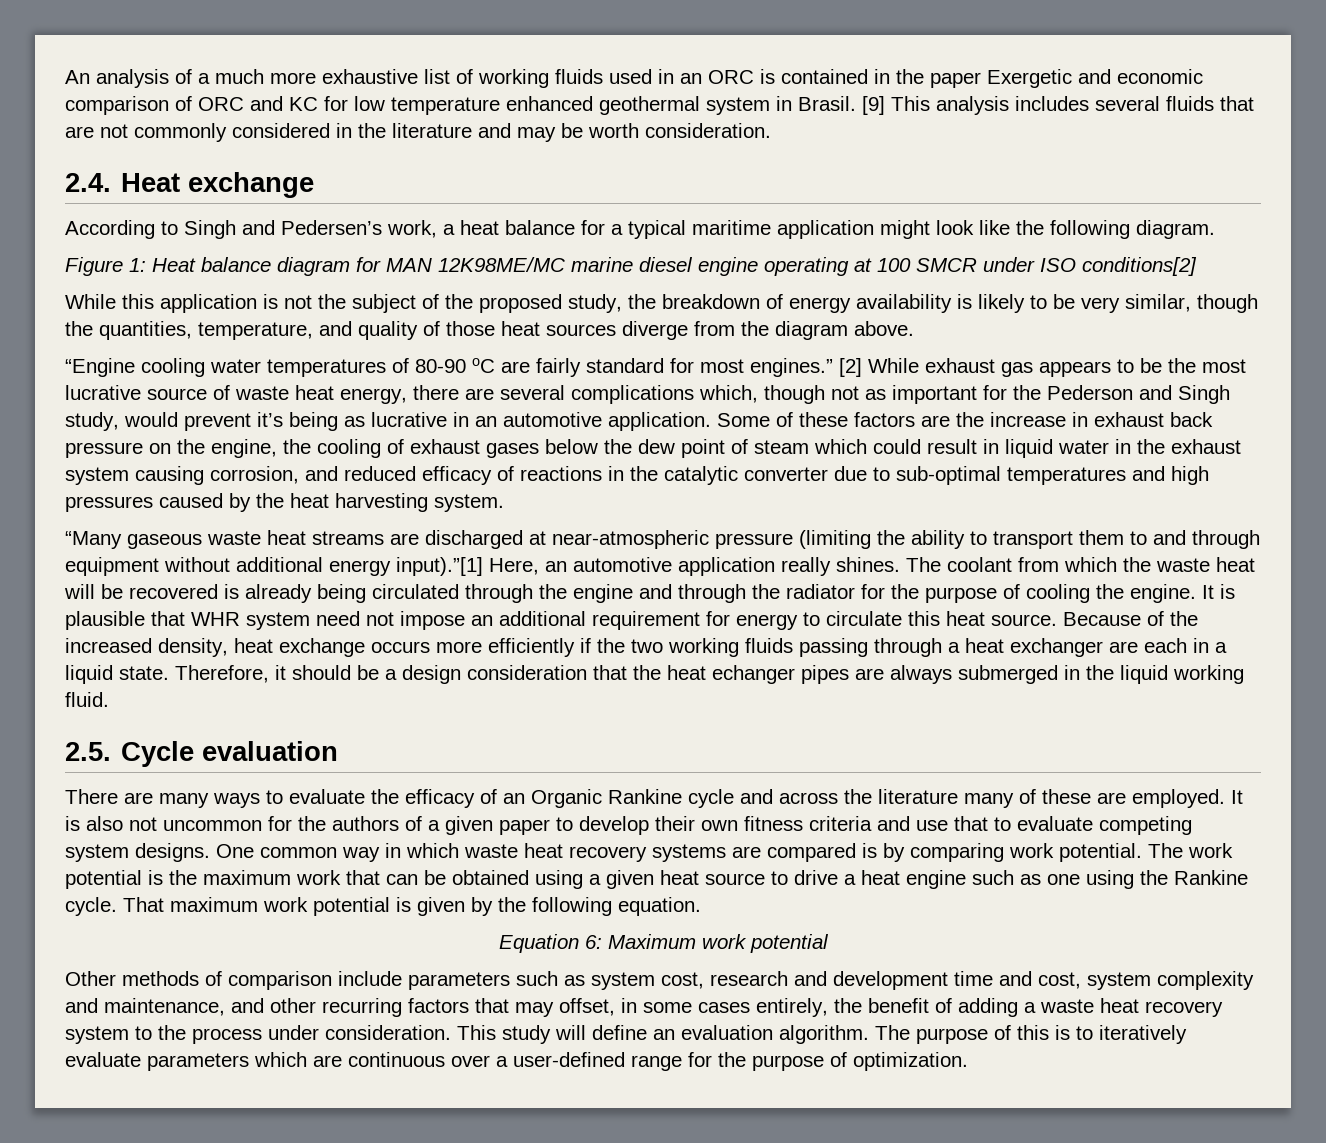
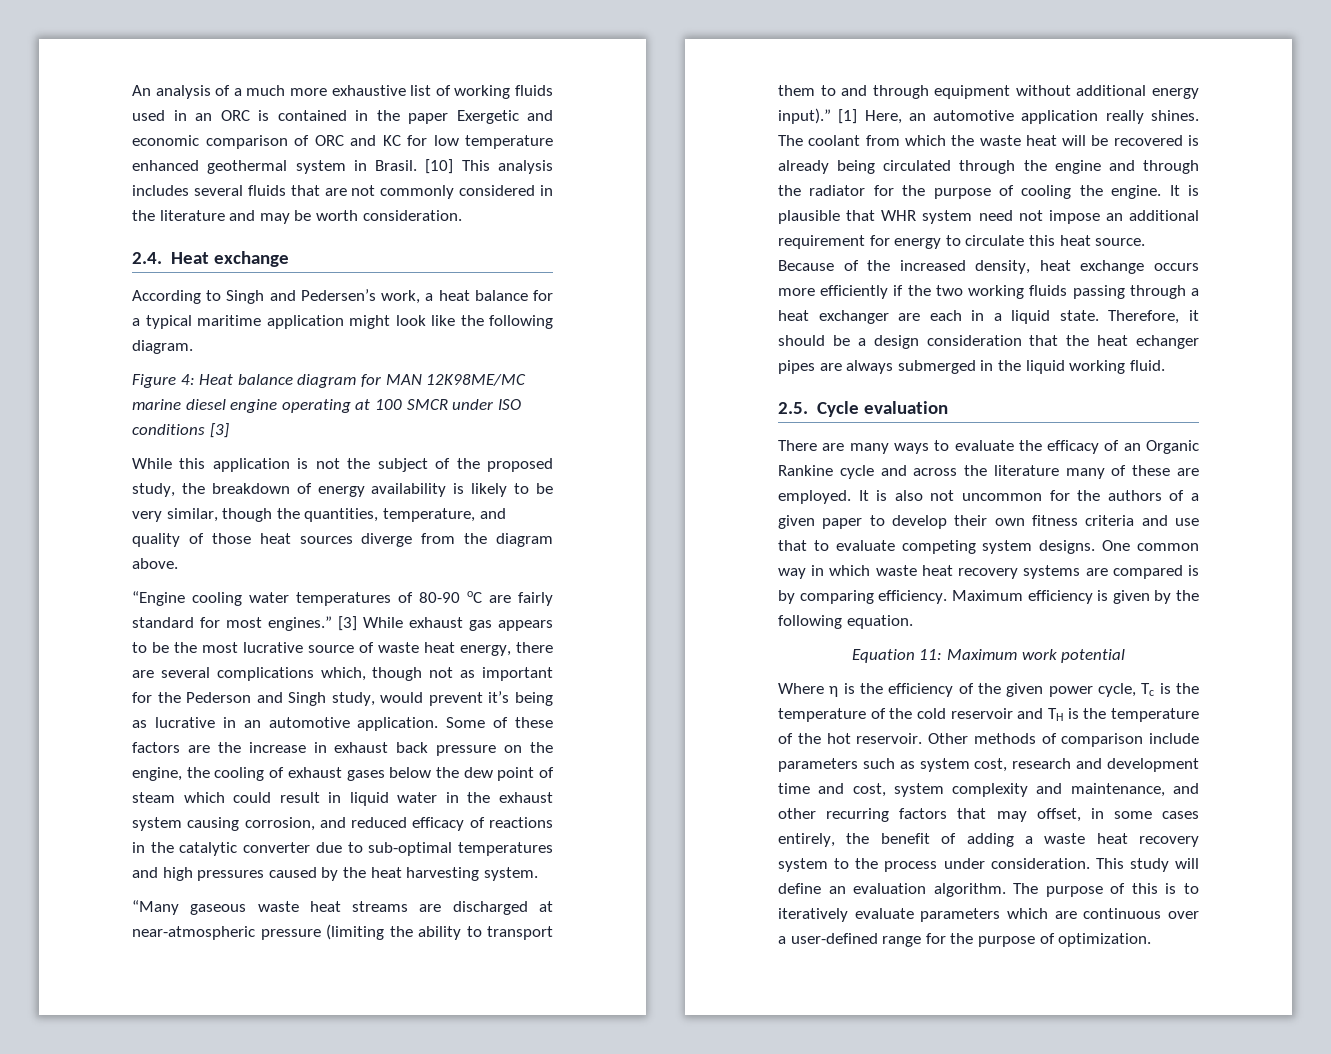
[862,96,885,115] [9] -> [425,159,454,174] [10]
[129,258,146,272] 1: -> [180,374,195,385] 4:
[1082,257,1197,276] conditions[2] -> [132,423,229,438] conditions [3]
[839,358,862,377] [2] -> [338,616,357,631] [3]
[396,557,483,576] input).”[1] -> [778,108,858,124] input).” [1]
[1009,843,1233,862] [65,870,1248,889] [65,897,390,916] work potential. The work potential is the maximum work that can be obtained using a given heat source to drive a heat engine such as one using the Rankine cycle. That maximum work potential -> [878,590,1093,604] efficiency. Maximum efficiency
[584,935,602,949] 6: -> [919,649,943,660] 11:
(829, 943) none -> [778,683,1199,697] [778,708,1199,722] [778,733,923,744] Where η is the efficiency of the given power cycle, Tc is the temperature of the cold reservoir and TH is the temperature of the hot reservoir.

